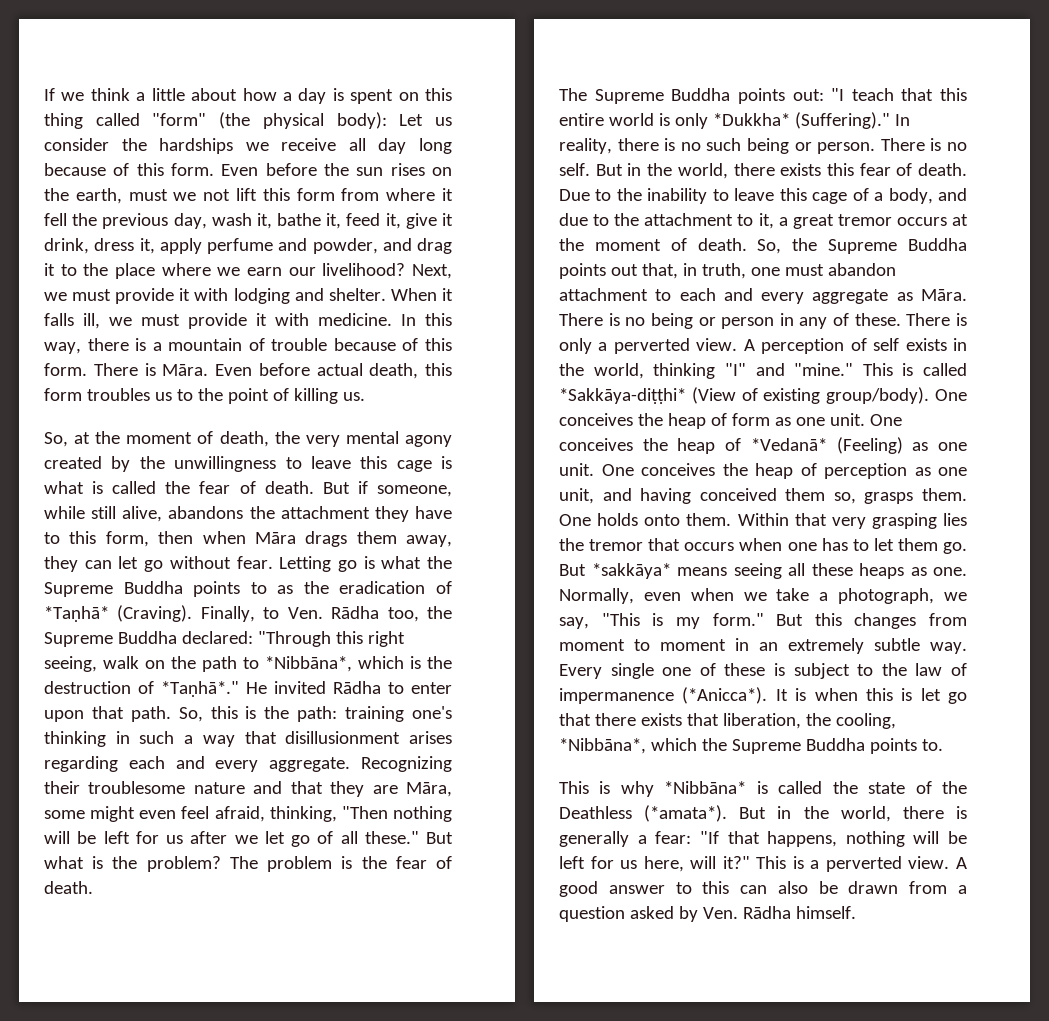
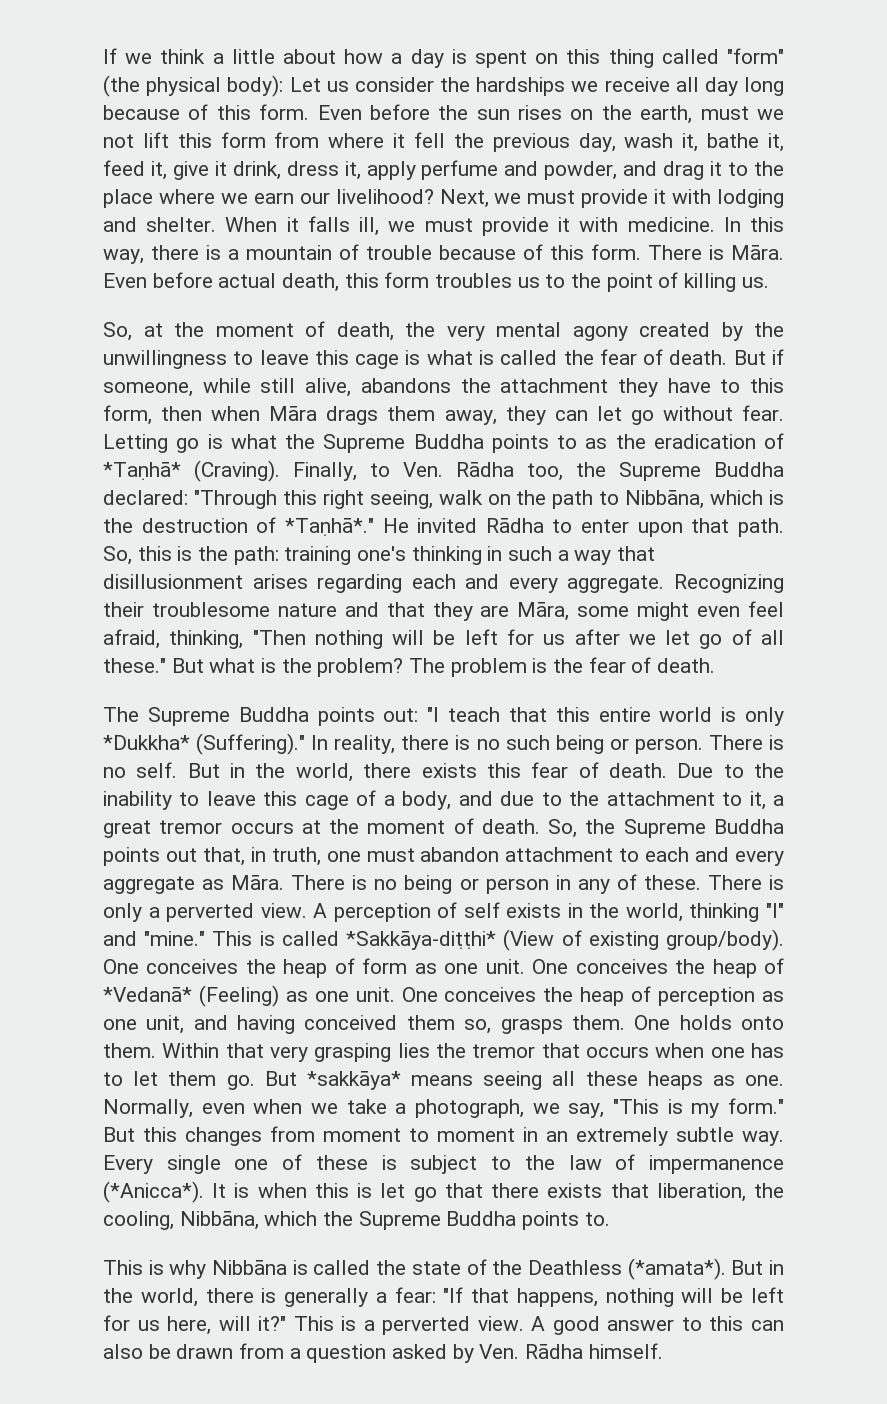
[265,656,352,672] *Nibbāna*, -> [625,490,705,509] Nibbāna,
[559,738,646,754] *Nibbāna*, -> [179,1211,259,1230] Nibbāna,
[664,781,747,794] *Nibbāna* -> [212,1260,288,1275] Nibbāna

